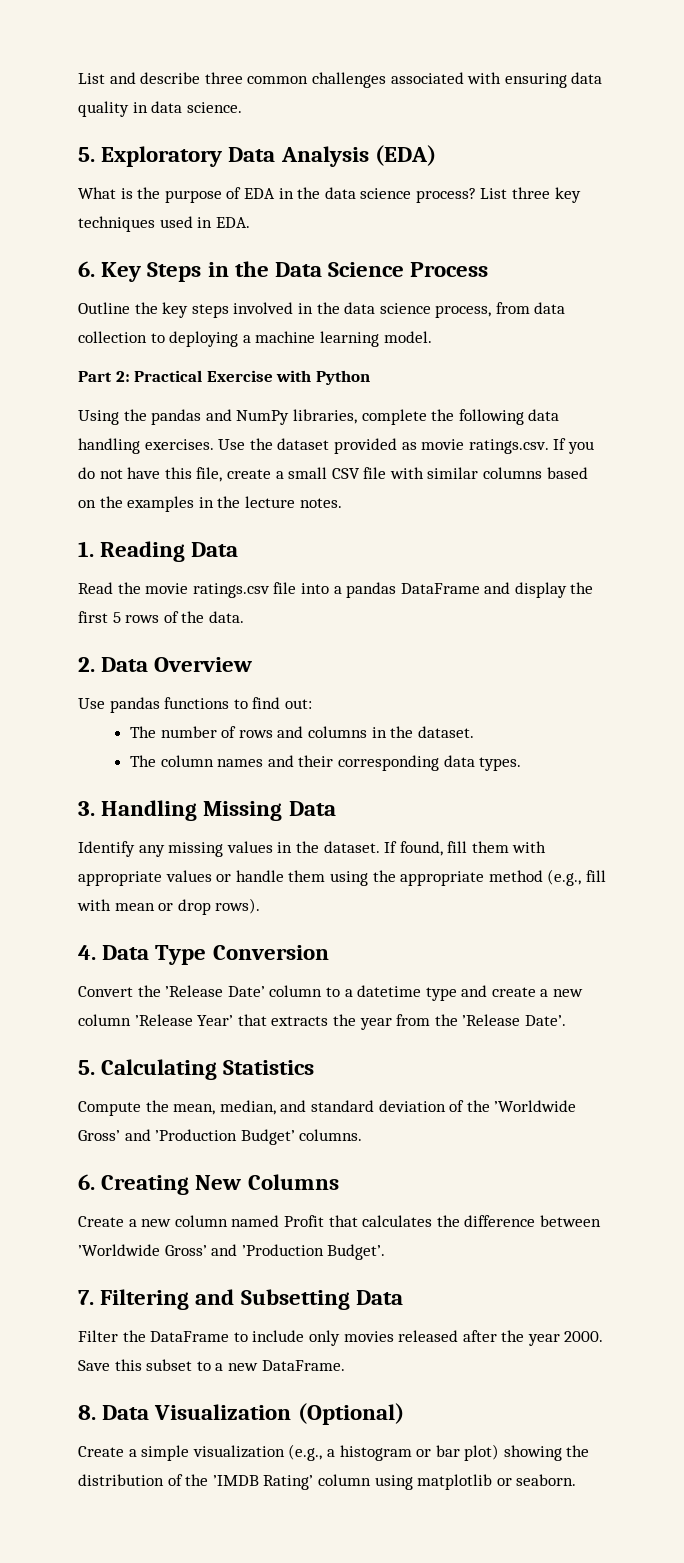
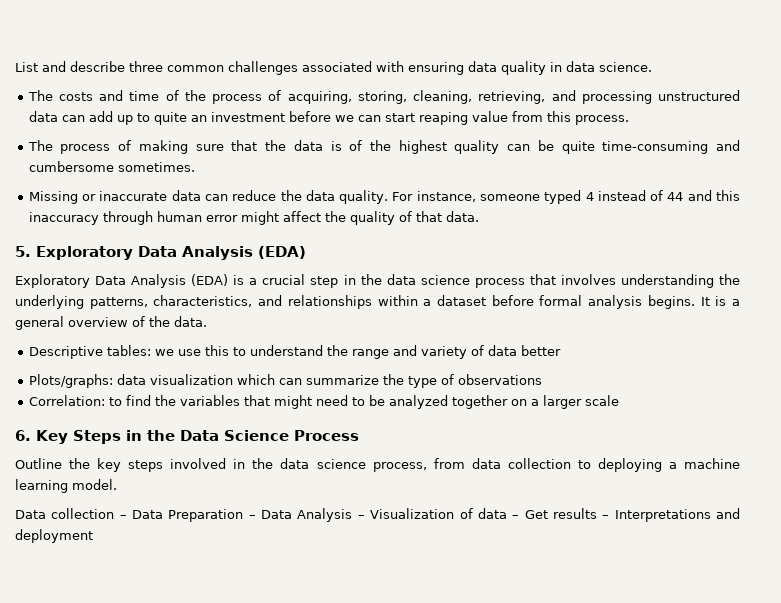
(242, 107) none -> [27,90,740,104] [28,111,629,125] [27,140,741,154] [28,161,195,172] [28,190,740,204] [28,211,479,225] // The costs and time of the process of acquiring, storing, cleaning, retrieving, and processing unstructured data can add up to quite an investment before we can start reaping value from this process. // The process of making sure that the data is of the highest quality can be quite time-consuming and cumbersome sometimes. // Missing or inaccurate data can reduce the data quality. For instance, someone typed 4 instead of 44 and this inaccuracy through human error might affect the quality of that data.
[78,187,581,203] [78,216,250,232] What is the purpose of EDA in the data science process? List three key techniques used in EDA. -> [15,274,740,288] [15,295,740,309] [15,316,207,330] [28,345,561,359] [28,374,542,388] [28,395,619,409] Exploratory Data Analysis (EDA) is a crucial step in the data science process that involves understanding the underlying patterns, characteristics, and relationships within a dataset before formal analysis begins. It is a general overview of the data. // Descriptive tables: we use this to understand the range and variety of data better // Plots/graphs: data visualization which can summarize the type of observations // Correlation: to find the variables that might need to be analyzed together on a larger scale
[78,370,370,385] [78,409,560,425] [78,438,594,454] [78,467,588,482] [78,496,342,512] [78,541,239,562] [78,582,594,598] [78,611,244,623] [78,657,253,672] [78,697,312,713] [130,726,474,738] [130,755,522,771] [78,800,336,821] [78,841,547,857] [78,869,606,886] [77,898,261,915] [78,945,329,965] [78,985,584,1001] [78,1014,566,1030] [78,1059,315,1080] [78,1100,577,1116] [78,1129,363,1145] [78,1174,339,1195] [78,1215,601,1227] [78,1244,386,1260] [78,1289,403,1310] [78,1330,604,1346] [78,1359,345,1371] [78,1403,404,1425] [78,1444,590,1461] [78,1474,577,1490] Part 2: Practical Exercise with Python // Using the pandas and NumPy libraries, complete the following data handling exercises. Use the dataset provided as movie ratings.csv. If you do not have this file, create a small CSV file with similar columns based on the examples in the lecture notes. // 1. Reading Data // Read the movie ratings.csv file into a pandas DataFrame and display the first 5 rows of the data. // 2. Data Overview // Use pandas functions to find out: // The number of rows and columns in the dataset. // The column names and their corresponding data types. // 3. Handling Missing Data // Identify any missing values in the dataset. If found, fill them with appropriate values or handle them using the appropriate method (e.g., fill with mean or drop rows). // 4. Data Type Conversion // Convert the ’Release Date’ column to a datetime type and create a new column ’Release Year’ that extracts the year from the ’Release Date’. // 5. Calculating Statistics // Compute the mean, median, and standard deviation of the ’Worldwide Gross’ and ’Production Budget’ columns. // 6. Creating New Columns // Create a new column named Profit that calculates the difference between ’Worldwide Gross’ and ’Production Budget’. // 7. Filtering and Subsetting Data // Filter the DataFrame to include only movies released after the year 2000. Save this subset to a new DataFrame. // 8. Data Visualization (Optional) // Create a simple visualization (e.g., a histogram or bar plot) showing the distribution of the ’IMDB Rating’ column using matplotlib or seaborn. -> [15,508,741,522] [15,529,93,543] Data collection – Data Preparation – Data Analysis – Visualization of data – Get results – Interpretations and deployment

